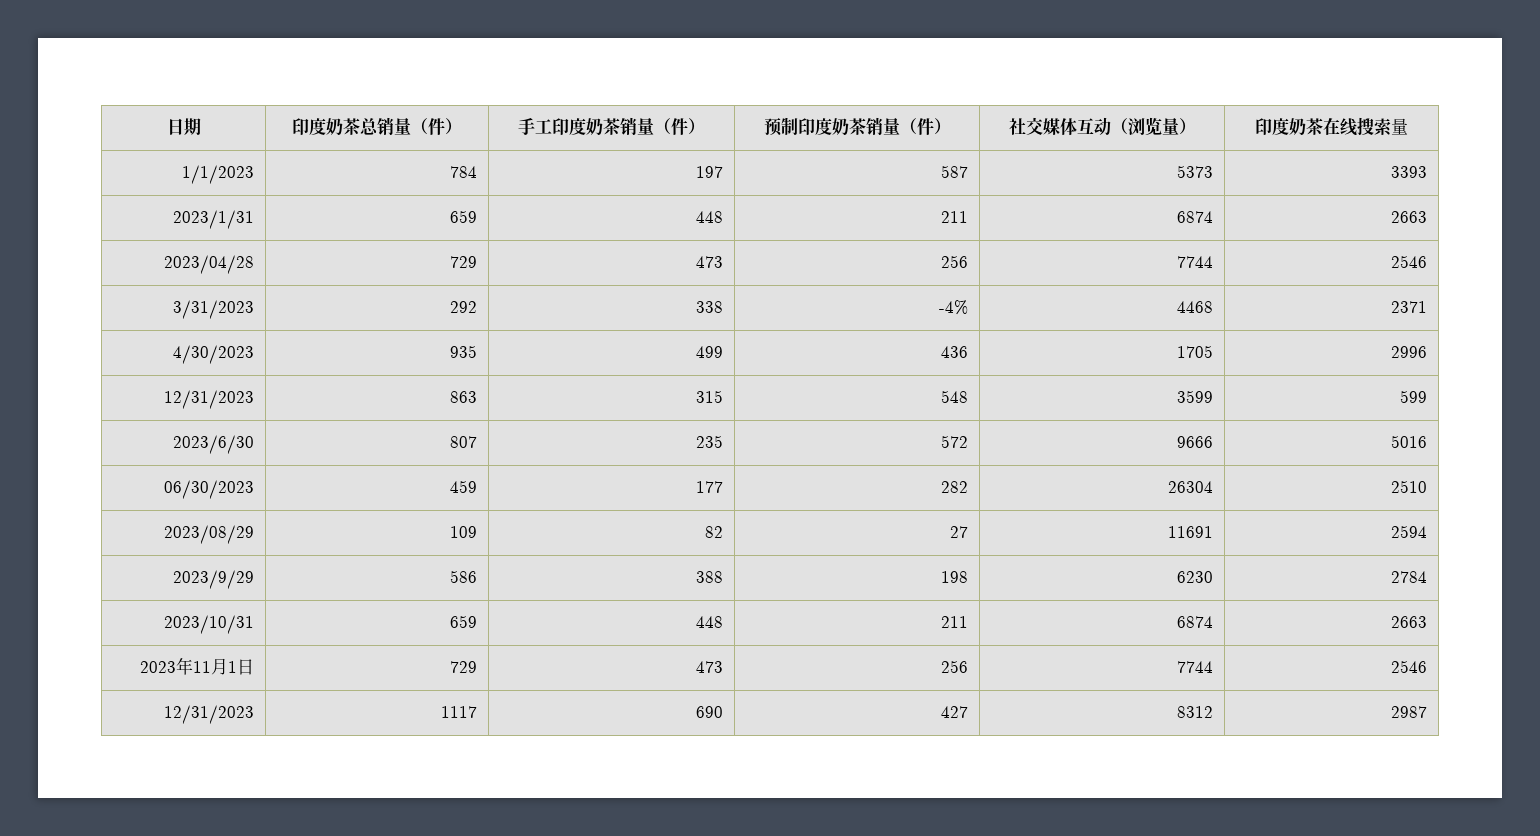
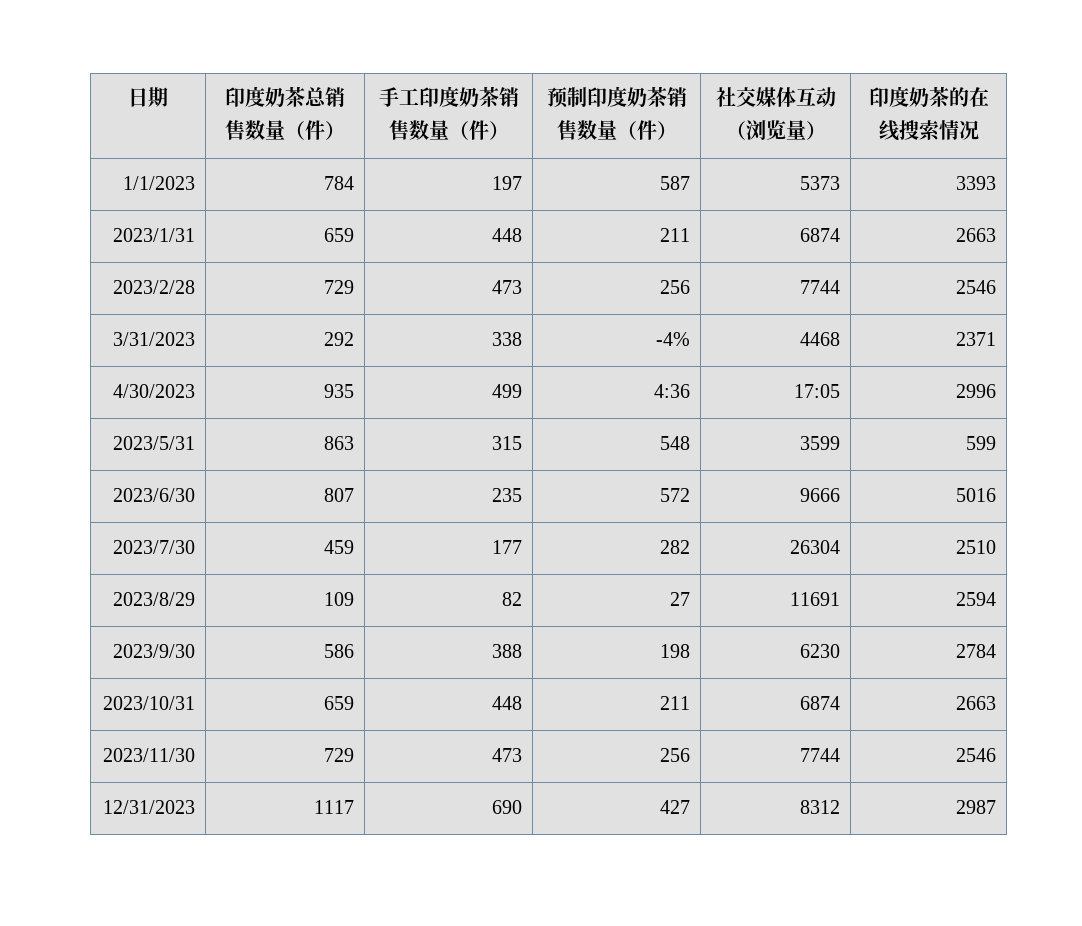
(394, 126) none -> [225,120,265,140] 售数
(637, 126) none -> [388,120,429,140] 售数
(883, 126) none -> [556,120,597,140] 售数
(1323, 126) none -> [948,87,969,107] 的
[1391,118,1408,135] 量 -> [938,120,979,140] 情况
[163,255,254,274] 2023/04/28 -> [112,280,195,294] 2023/2/28
[940,346,968,358] [1176,345,1213,358] 436 | 1705 -> [653,384,690,398] [793,384,840,398] 4:36 | 17:05
[163,390,254,409] 12/31/2023 -> [112,436,195,450] 2023/5/31
[163,480,254,499] 06/30/2023 -> [112,540,195,554] 2023/7/30
[163,525,254,544] 2023/08/29 -> [112,592,195,606] 2023/8/29
[172,570,254,589] 2023/9/29 -> [112,644,195,658] 2023/9/30
[139,657,254,675] 2023年11月1日 -> [102,748,195,762] 2023/11/30

